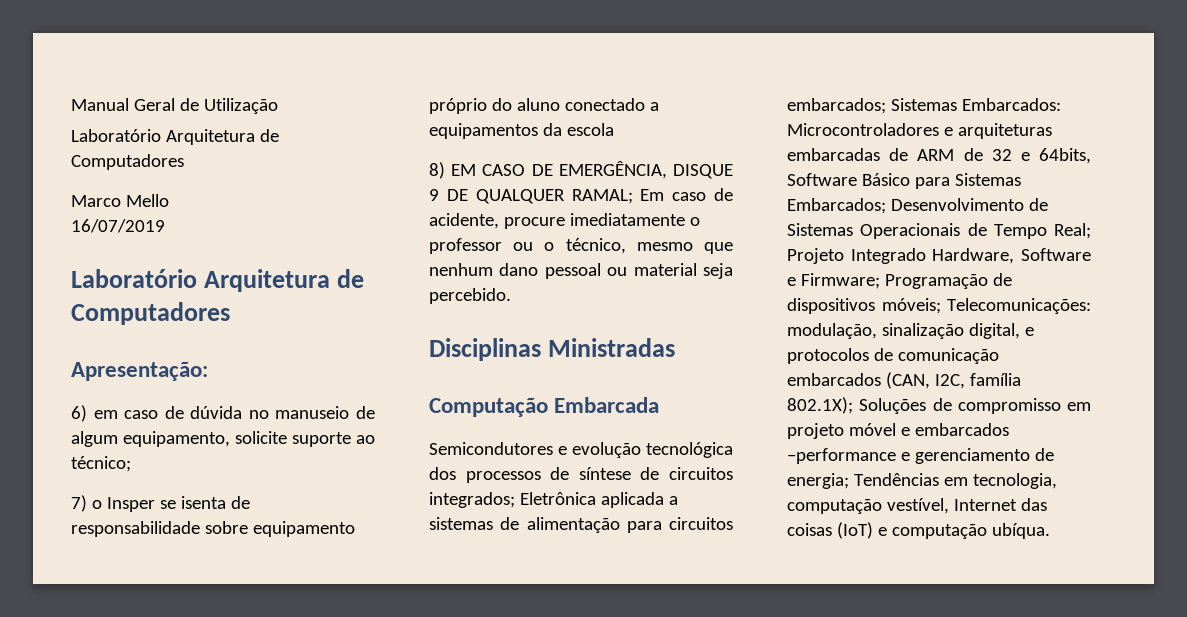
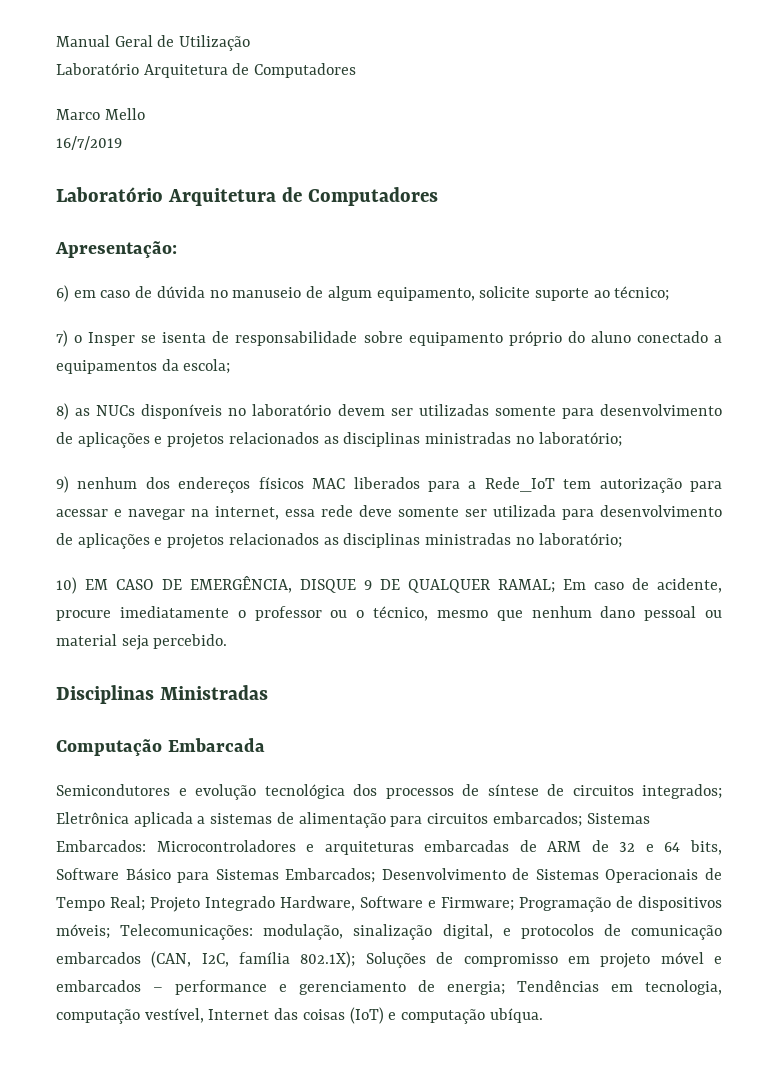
[71,219,165,233] 16/07/2019 -> [56,136,122,150] 16/7/2019
[566,123,614,136] escola -> [183,359,231,374] escola;
(445, 170) none -> [75,404,722,419] [56,432,622,448] [56,476,722,493] [56,505,722,520] [56,533,622,549] [56,577,77,594] as NUCs disponíveis no laboratório devem ser utilizadas somente para desenvolvimento de aplicações e projetos relacionados as disciplinas ministradas no laboratório; // 9) nenhum dos endereços físicos MAC liberados para a Rede_IoT tem autorização para acessar e navegar na internet, essa rede deve somente ser utilizada para desenvolvimento de aplicações e projetos relacionados as disciplinas ministradas no laboratório; // 10)
[1039,148,1091,164] 64bits, -> [664,840,722,855] 64 bits,
[787,448,896,464] –performance -> [153,980,267,995] – performance

